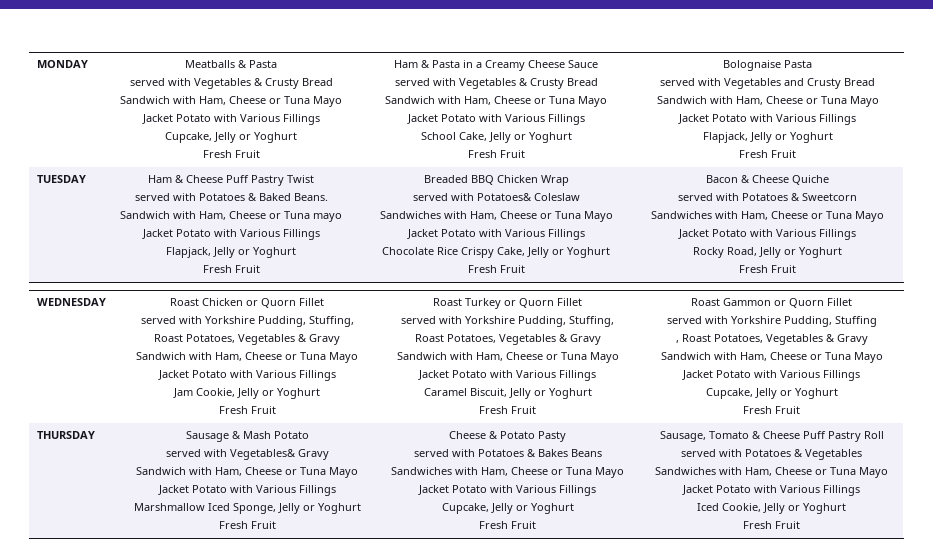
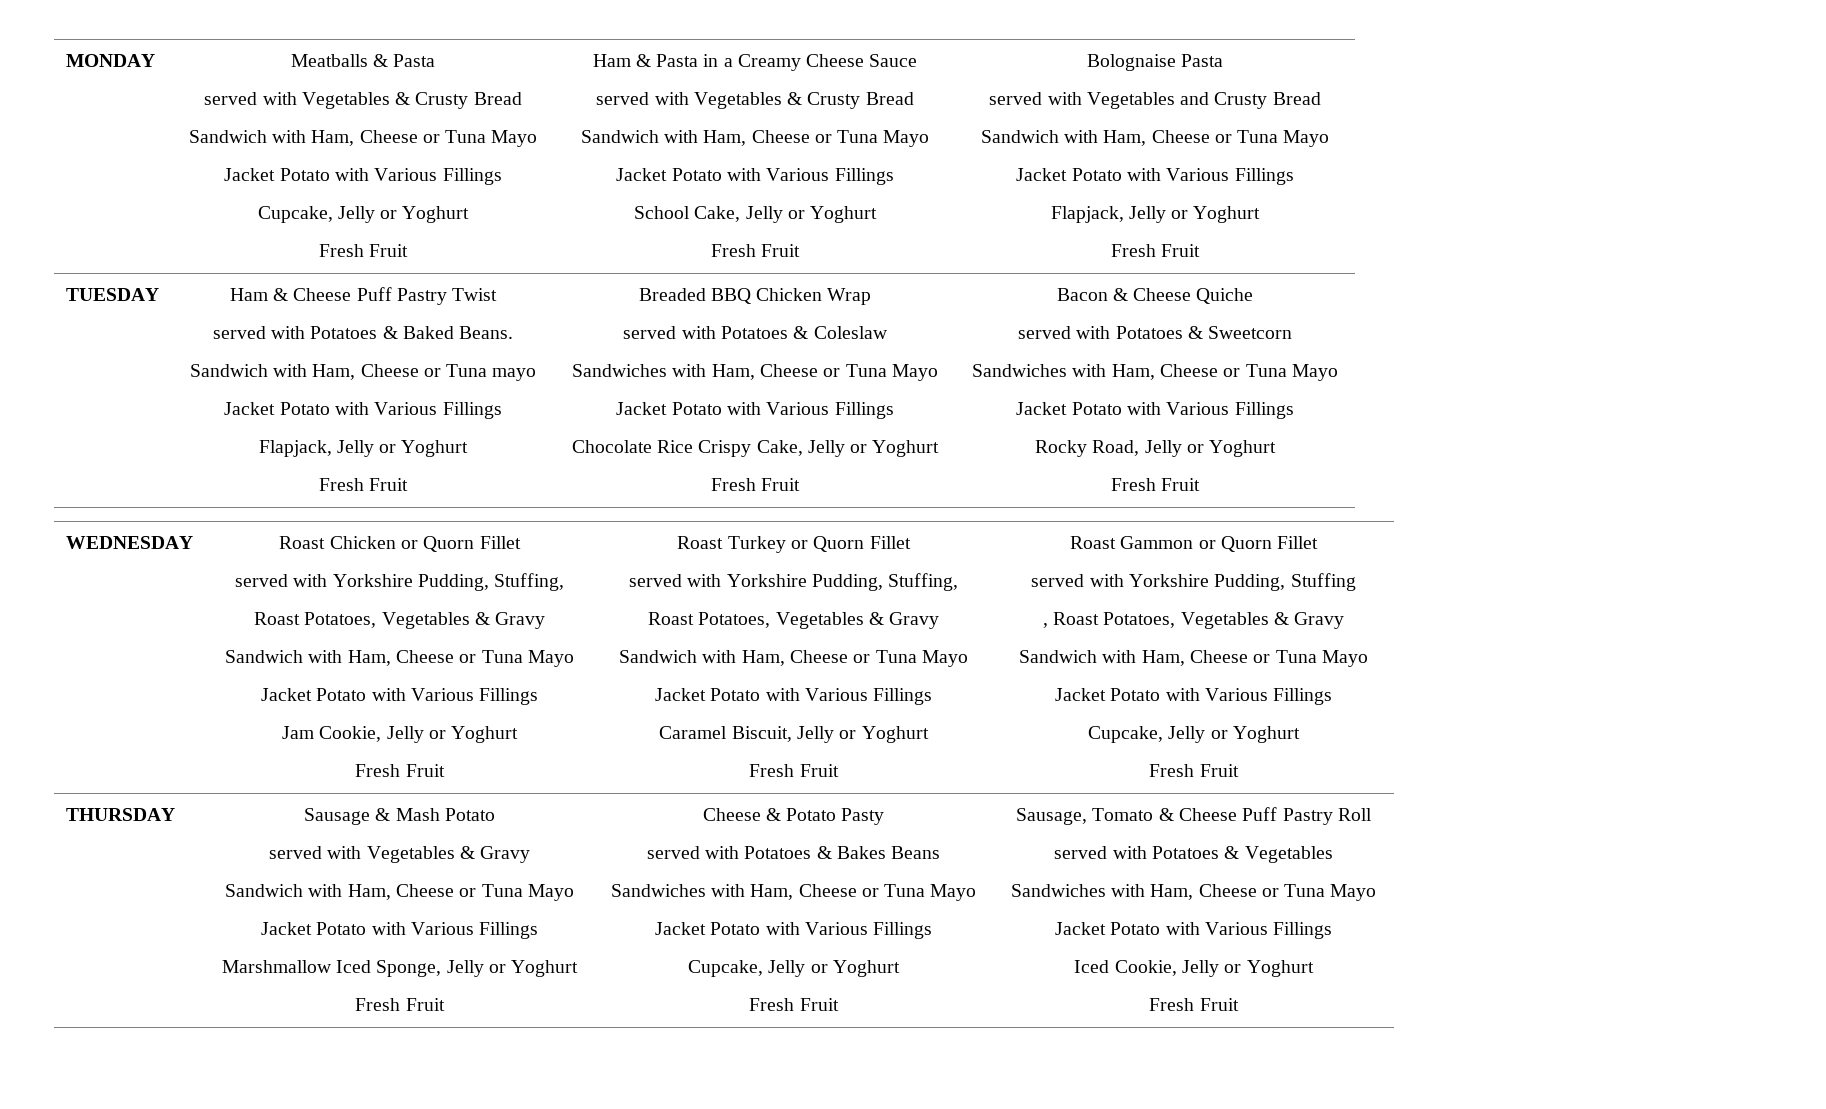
[476,193,532,201] Potatoes& -> [721,326,809,339] Potatoes &
[229,449,296,460] Vegetables& -> [366,846,475,863] Vegetables &

